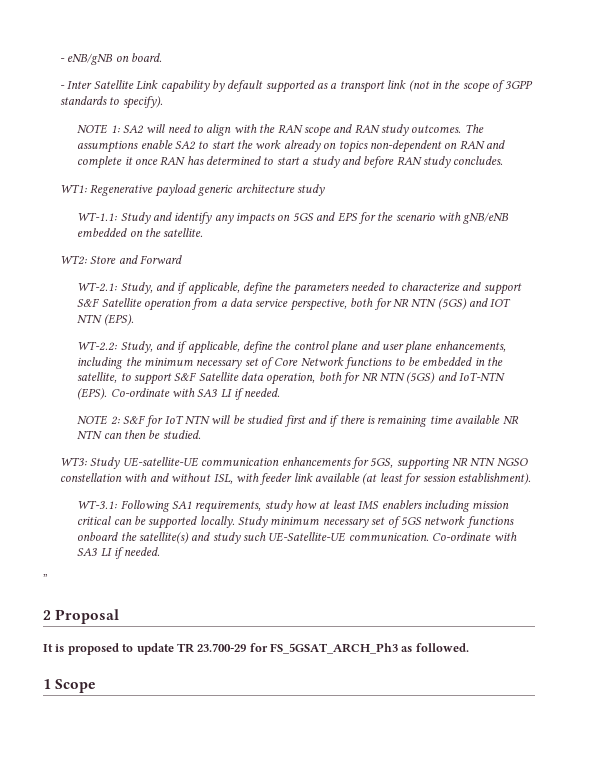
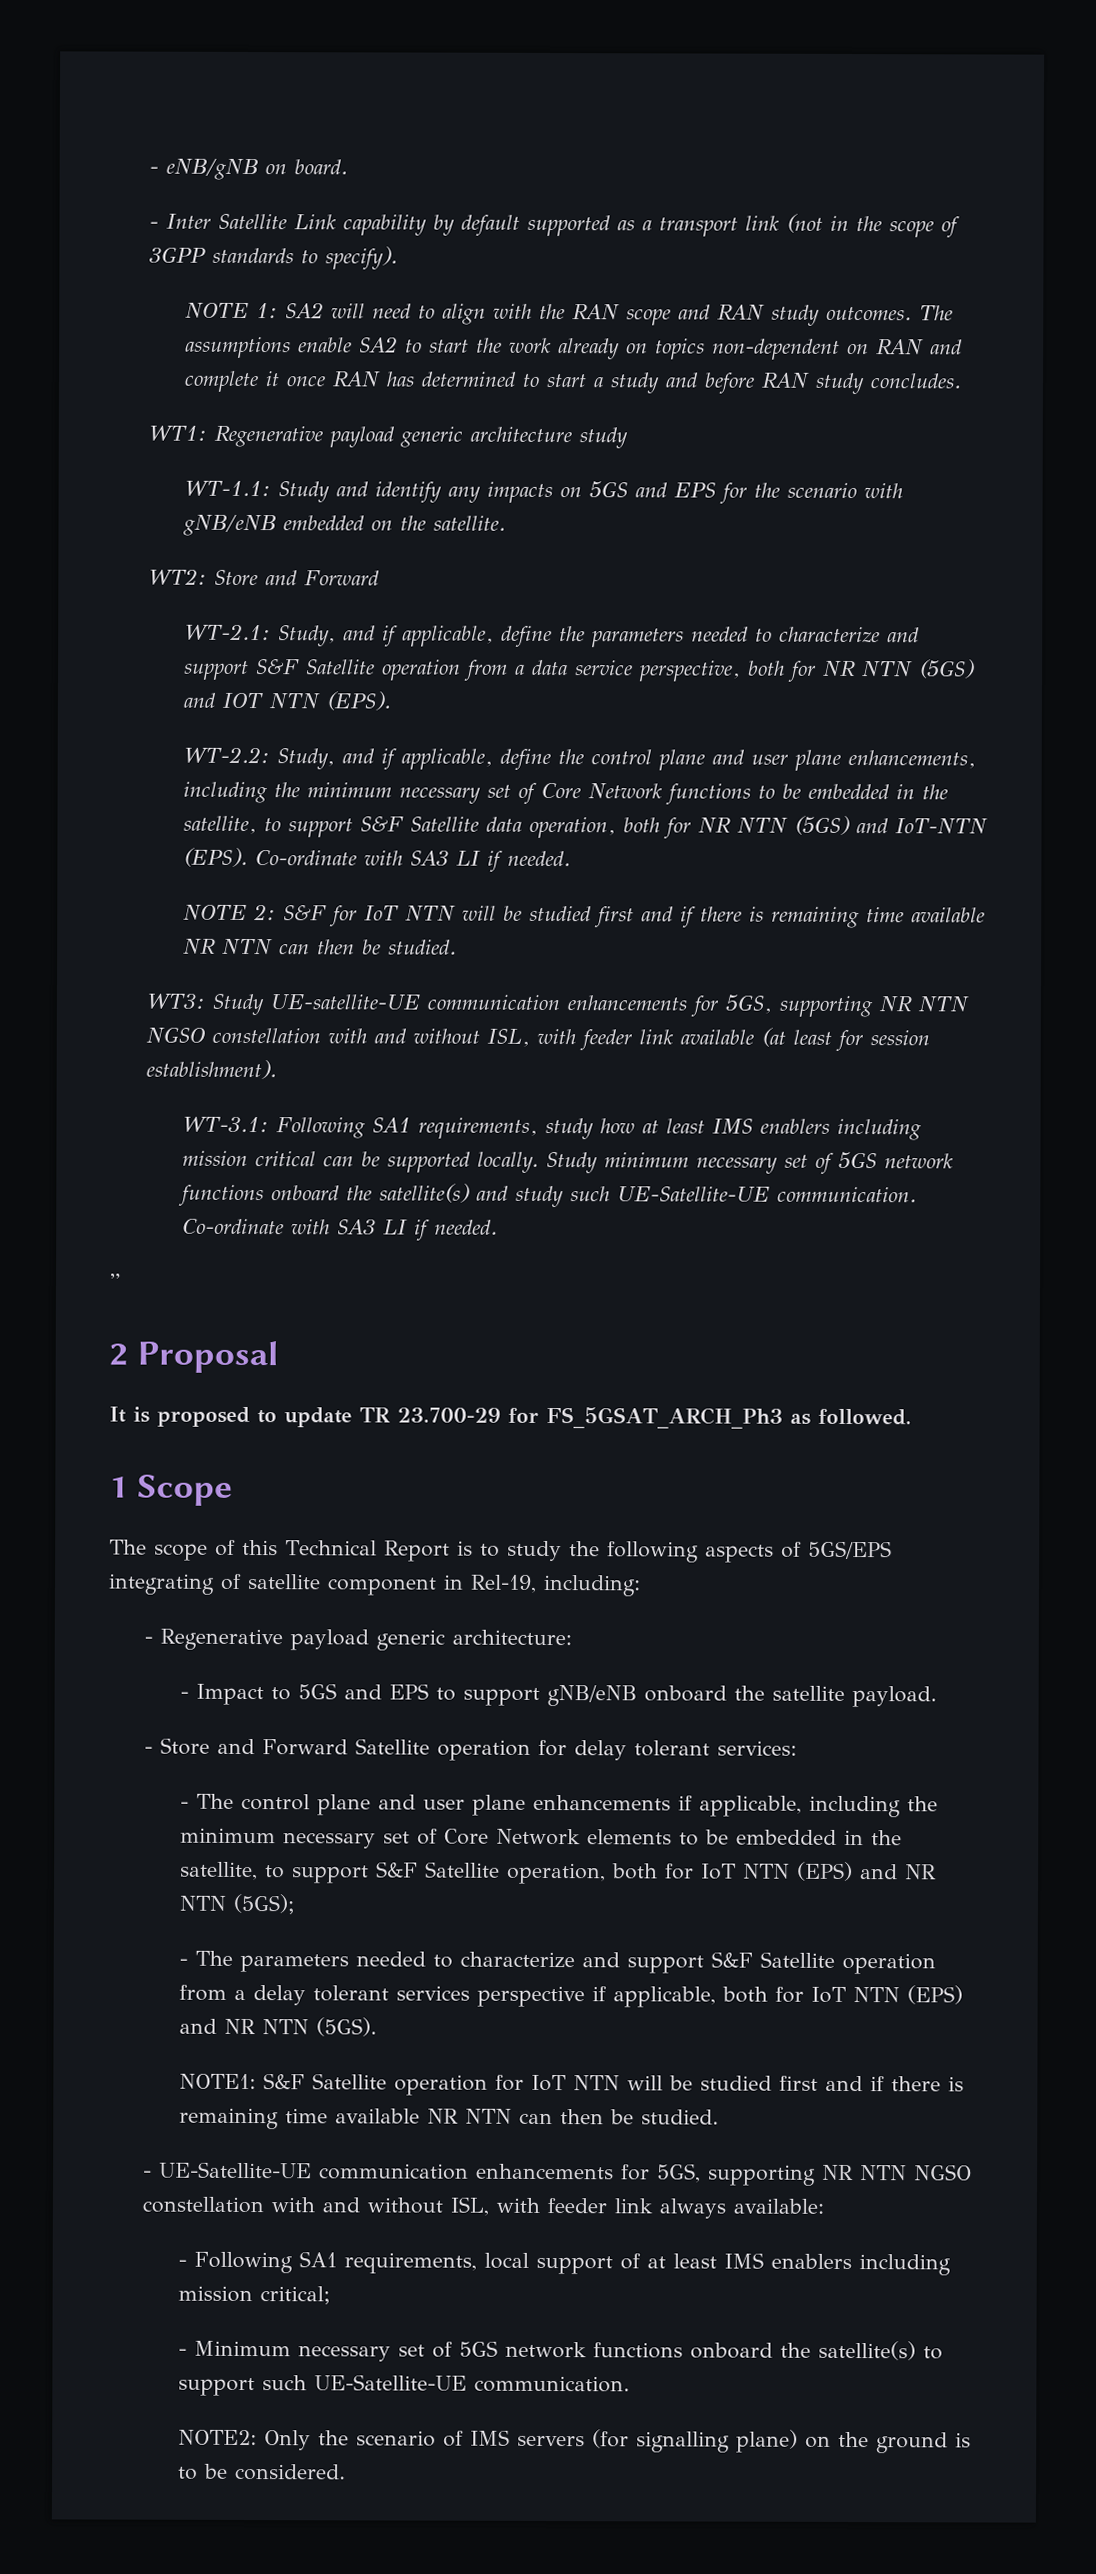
(97, 686) none -> [109,1539,892,1563] [108,1573,641,1597] [143,1628,572,1651] [179,1683,937,1708] [143,1737,797,1761] [179,1793,938,1818] [179,1827,902,1849] [179,1861,937,1885] [178,1893,295,1915] [178,1950,936,1975] [178,1984,963,2008] [178,2017,377,2037] [178,2073,964,2096] [178,2107,719,2130] [142,2161,972,2186] [141,2196,824,2219] [177,2251,951,2276] [177,2285,331,2305] [177,2340,943,2362] [177,2374,630,2397] [177,2429,971,2454] [177,2463,346,2481] // The scope of this Technical Report is to study the following aspects of 5GS/EPS integrating of satellite component in Rel-19, including: // - Regenerative payload generic architecture: // - Impact to 5GS and EPS to support gNB/eNB onboard the satellite payload. // - Store and Forward Satellite operation for delay tolerant services: // - The control plane and user plane enhancements if applicable, including the minimum necessary set of Core Network elements to be embedded in the satellite, to support S&F Satellite operation, both for IoT NTN (EPS) and NR NTN (5GS); // - The parameters needed to characterize and support S&F Satellite operation from a delay tolerant services perspective if applicable, both for IoT NTN (EPS) and NR NTN (5GS). // NOTE1: S&F Satellite operation for IoT NTN will be studied first and if there is remaining time available NR NTN can then be studied. // - UE-Satellite-UE communication enhancements for 5GS, supporting NR NTN NGSO constellation with and without ISL, with feeder link always available: // - Following SA1 requirements, local support of at least IMS enablers including mission critical; // - Minimum necessary set of 5GS network functions onboard the satellite(s) to support such UE-Satellite-UE communication. // NOTE2: Only the scenario of IMS servers (for signalling plane) on the ground is to be considered.

